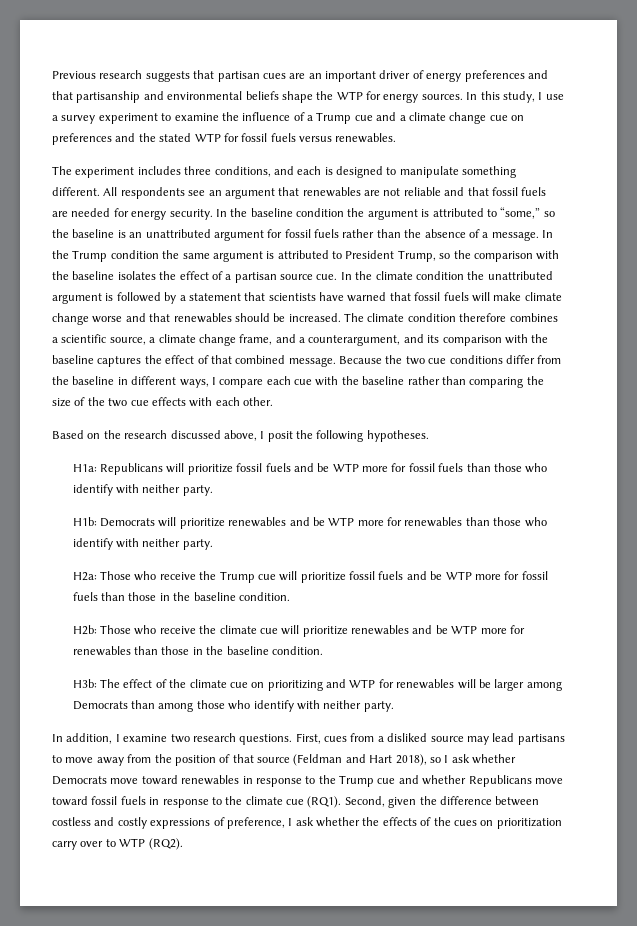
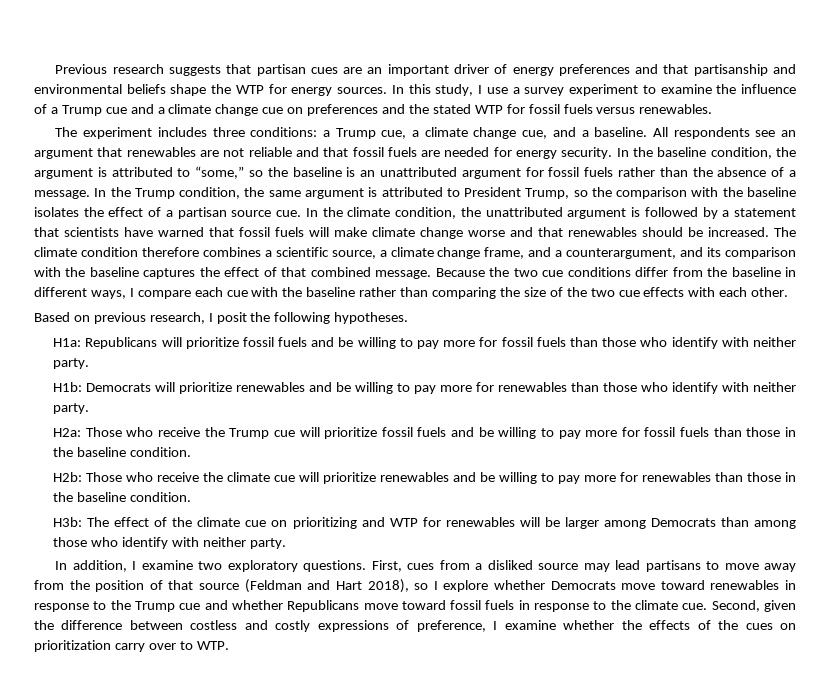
[214,166,517,178] [52,187,100,196] conditions, and each is designed to manipulate something different. -> [250,127,648,139] conditions: a Trump cue, a climate change cue, and a baseline.
[296,208,344,217] condition -> [710,147,772,159] condition,
[110,250,159,259] condition -> [179,187,241,199] condition,
[415,271,464,280] condition -> [395,207,457,219] condition,
[103,430,257,441] the research discussed above, -> [93,312,205,324] previous research,
[332,463,359,472] WTP -> [357,337,440,349] willing to pay
[328,517,355,526] WTP -> [355,382,437,394] willing to pay
[445,571,472,580] WTP -> [498,427,581,439] willing to pay
[451,625,478,634] WTP -> [499,472,581,484] willing to pay
[192,733,236,742] research -> [227,560,298,572] exploratory
[451,754,470,763] ask -> [443,580,489,592] explore
[286,796,342,808] cue (RQ1). -> [682,603,708,610] cue.
[295,817,314,826] ask -> [504,620,556,630] examine
[119,838,183,850] WTP (RQ2). -> [196,641,229,650] WTP.

